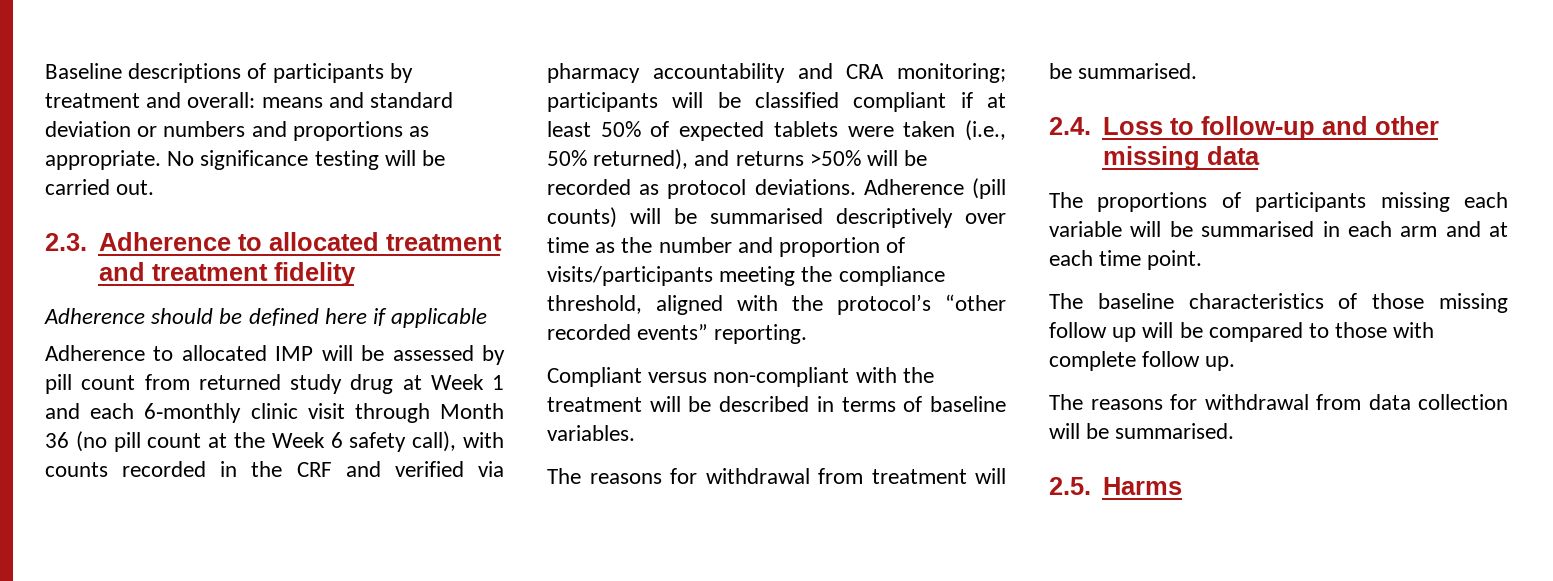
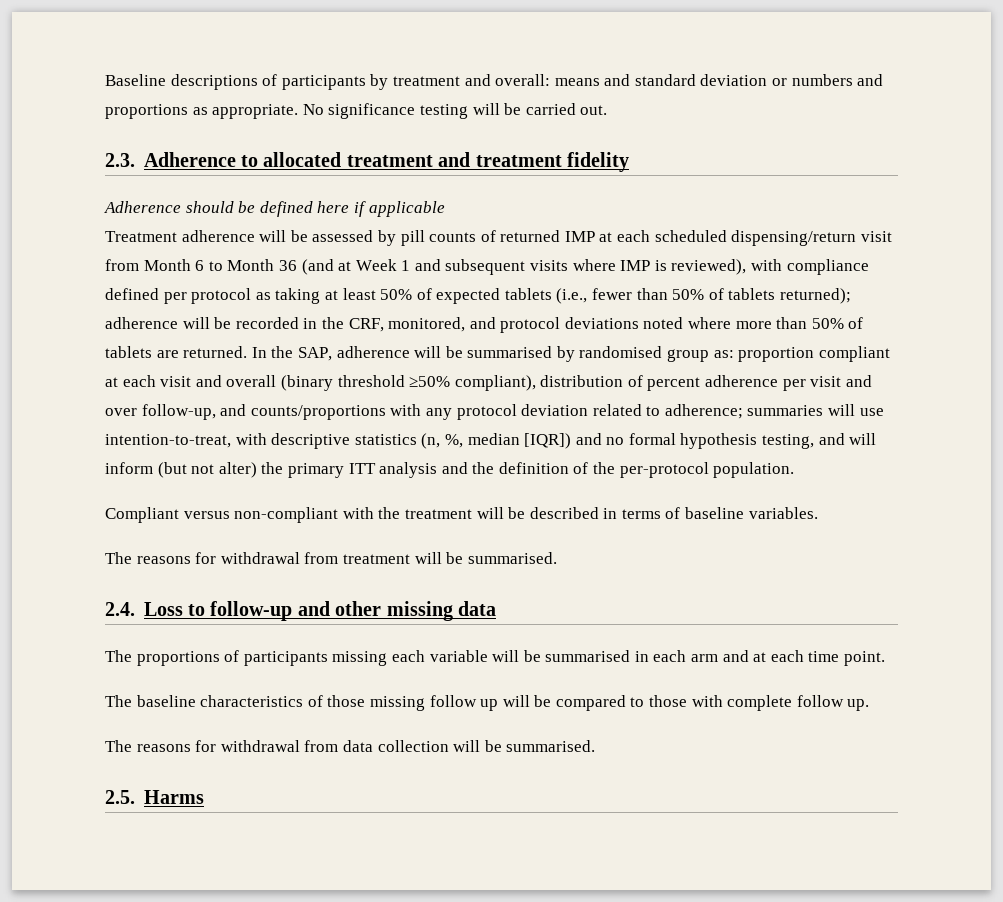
[45,345,314,361] Adherence to allocated IMP -> [105,230,255,242] Treatment adherence
[81,374,504,394] [45,403,504,423] [45,431,505,452] [45,461,504,477] [547,63,1006,83] [547,92,973,112] count from returned study drug at Week 1 and each 6‑monthly clinic visit through Month 36 (no pill count at the Week 6 safety call), with counts recorded in the CRF and verified via pharmacy accountability and CRA monitoring; participants will be classified compliant if -> [429,230,892,246] [105,259,869,275] [105,288,321,304] counts of returned IMP at each scheduled dispensing/return visit from Month 6 to Month 36 (and at Week 1 and subsequent visits where IMP is reviewed), with compliance defined per protocol as taking
[847,120,1006,141] [547,149,928,170] [547,178,1006,199] [547,207,1006,228] [547,237,906,257] [547,266,945,286] [547,294,1006,315] [547,324,808,344] were taken (i.e., 50% returned), and returns >50% will be recorded as protocol deviations. Adherence (pill counts) will be summarised descriptively over time as the number and proportion of visits/participants meeting the compliance threshold, aligned with the protocol’s “other recorded events” reporting. -> [556,288,852,304] [105,317,864,333] [105,346,890,362] [105,375,872,391] [105,404,884,420] [105,433,877,449] [105,462,795,478] (i.e., fewer than 50% of tablets returned); adherence will be recorded in the CRF, monitored, and protocol deviations noted where more than 50% of tablets are returned. In the SAP, adherence will be summarised by randomised group as: proportion compliant at each visit and overall (binary threshold ≥50% compliant), distribution of percent adherence per visit and over follow-up, and counts/proportions with any protocol deviation related to adherence; summaries will use intention-to-treat, with descriptive statistics (n, %, median [IQR]) and no formal hypothesis testing, and will inform (but not alter) the primary ITT analysis and the definition of the per-protocol population.

